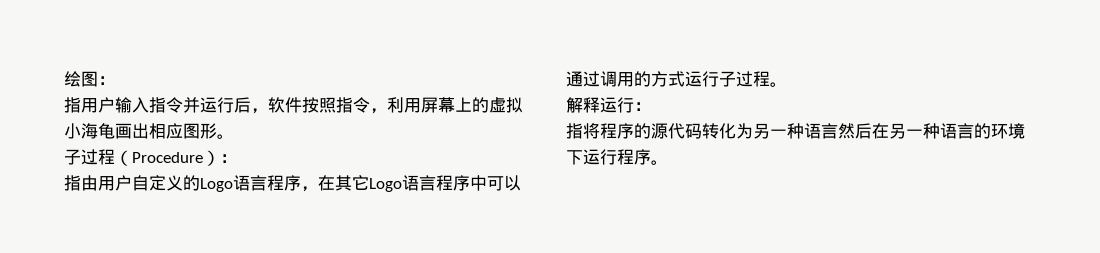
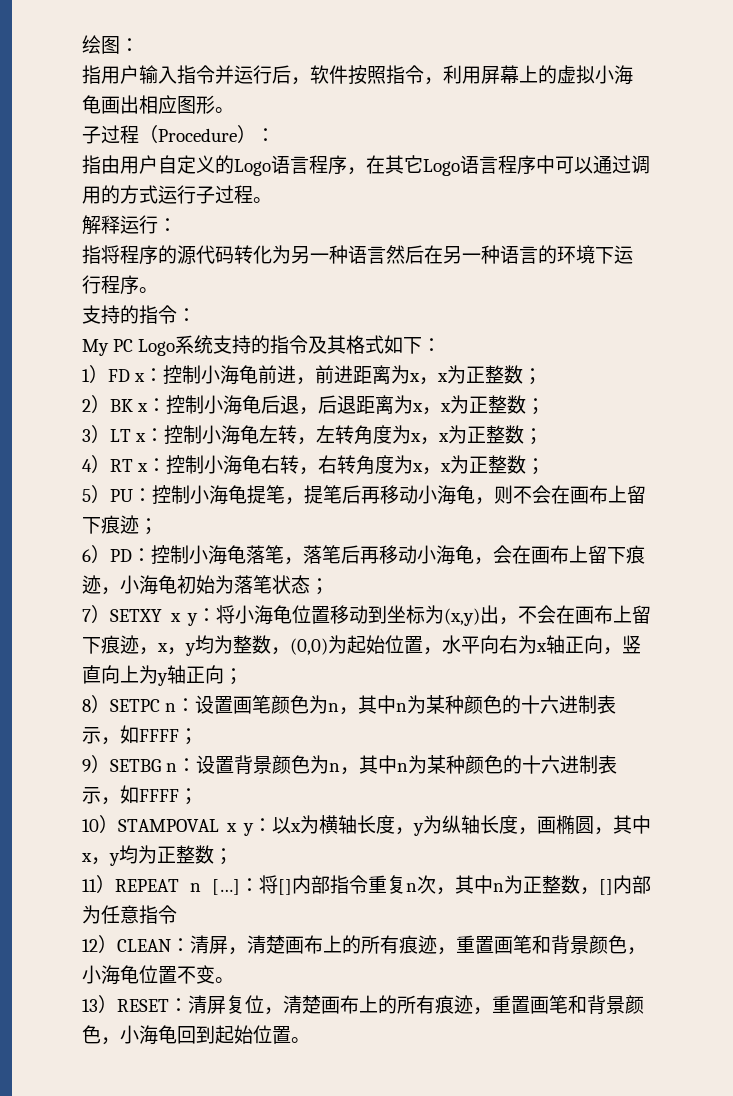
(668, 162) none -> [82,305,196,324] [82,335,442,356] [82,365,543,385] [82,395,546,415] [82,425,544,445] [82,455,546,475] [82,485,646,505] [82,515,158,535] [82,545,645,565] [82,575,329,595] [82,605,651,626] [82,635,641,656] [82,665,243,686] [82,695,617,715] [82,725,198,745] [82,755,618,775] [82,785,198,805] [82,815,651,836] [81,845,233,866] [82,875,651,895] [82,905,177,924] [82,935,646,955] [82,965,234,985] [82,995,644,1015] [82,1025,310,1045] // 支持的指令： // My PC Logo系统支持的指令及其格式如下： // 1）FD x：控制小海龟前进，前进距离为x，x为正整数； // 2）BK x：控制小海龟后退，后退距离为x，x为正整数； // 3）LT x：控制小海龟左转，左转角度为x，x为正整数； // 4）RT x：控制小海龟右转，右转角度为x，x为正整数； // 5）PU：控制小海龟提笔，提笔后再移动小海龟，则不会在画布上留下痕迹； // 6）PD：控制小海龟落笔，落笔后再移动小海龟，会在画布上留下痕迹，小海龟初始为落笔状态； // 7）SETXY x y：将小海龟位置移动到坐标为(x,y)出，不会在画布上留下痕迹，x，y均为整数，(0,0)为起始位置，水平向右为x轴正向，竖直向上为y轴正向； // 8）SETPC n：设置画笔颜色为n，其中n为某种颜色的十六进制表示，如FFFF； // 9）SETBG n：设置背景颜色为n，其中n为某种颜色的十六进制表示，如FFFF； // 10）STAMPOVAL x y：以x为横轴长度，y为纵轴长度，画椭圆，其中x，y均为正整数； // 11）REPEAT n […]：将[]内部指令重复n次，其中n为正整数，[]内部为任意指令 // 12）CLEAN：清屏，清楚画布上的所有痕迹，重置画笔和背景颜色，小海龟位置不变。 // 13）RESET：清屏复位，清楚画布上的所有痕迹，重置画笔和背景颜色，小海龟回到起始位置。

